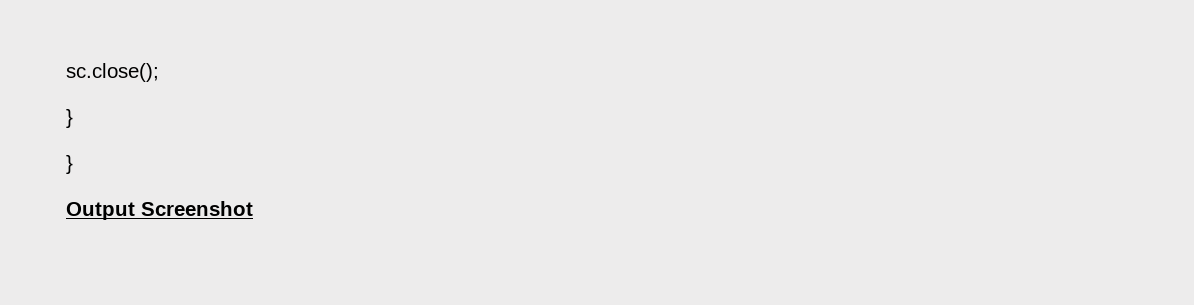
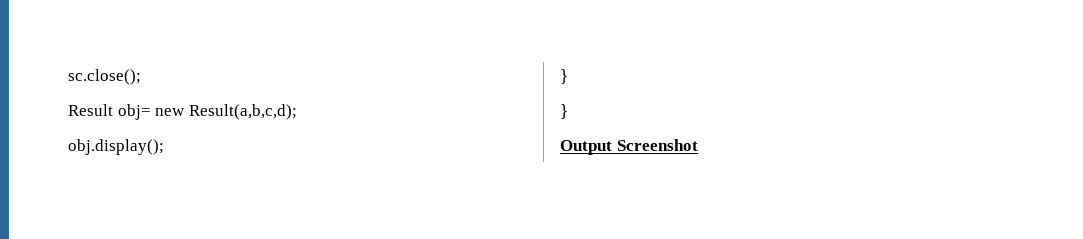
(159, 72) none -> [68,104,297,120] [68,139,164,155] // Result obj= new Result(a,b,c,d); // obj.display();

